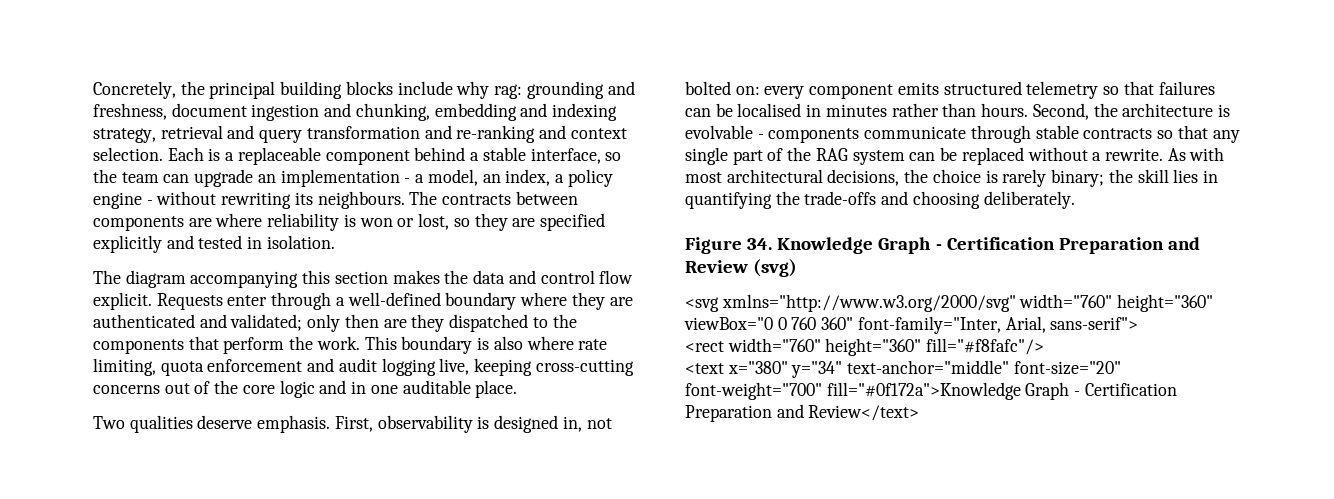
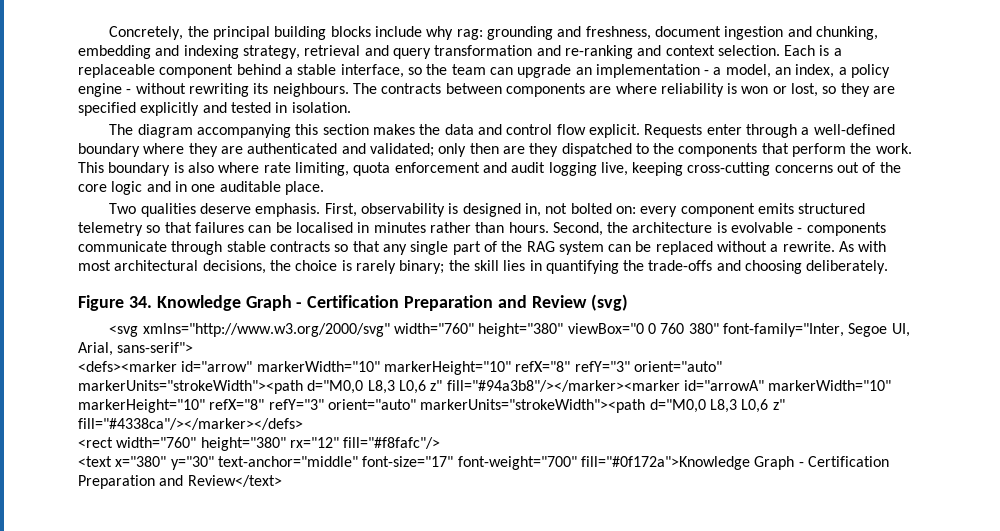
[1117,294,1214,312] height="360" -> [478,323,564,337] height="380"
[821,316,1139,334] 360" font-family="Inter, Arial, sans-serif"> -> [688,323,910,337] [78,342,194,356] [78,361,722,375] [78,380,892,394] [78,399,785,413] [78,418,303,430] 380" font-family="Inter, Segoe UI, Arial, sans-serif"> // <defs><marker id="arrow" markerWidth="10" markerHeight="10" refX="8" refY="3" orient="auto" markerUnits="strokeWidth"><path d="M0,0 L8,3 L0,6 z" fill="#94a3b8"/></marker><marker id="arrowA" markerWidth="10" markerHeight="10" refX="8" refY="3" orient="auto" markerUnits="strokeWidth"><path d="M0,0 L8,3 L0,6 z" fill="#4338ca"/></marker></defs>
[825,338,922,356] height="360" -> [200,437,339,451] height="380" rx="12"
[791,360,1121,378] y="34" text-anchor="middle" font-size="20" -> [170,456,454,470] y="30" text-anchor="middle" font-size="17"

